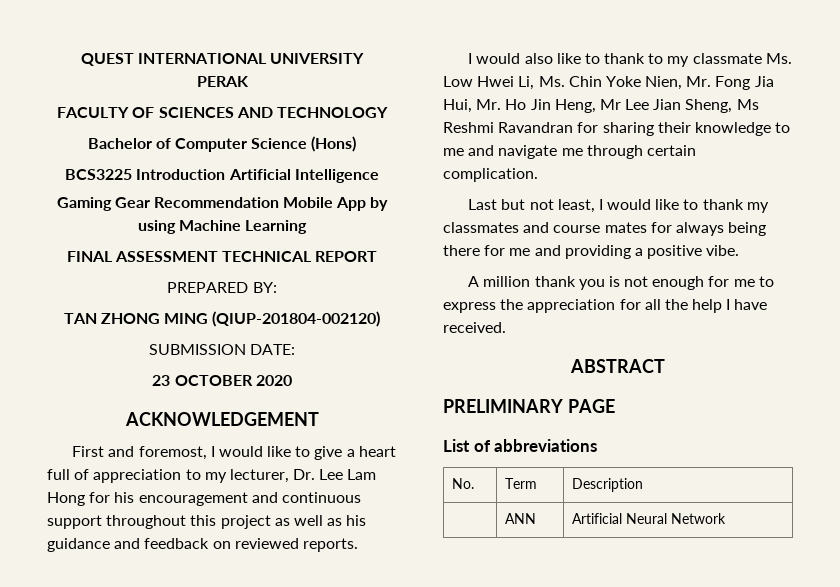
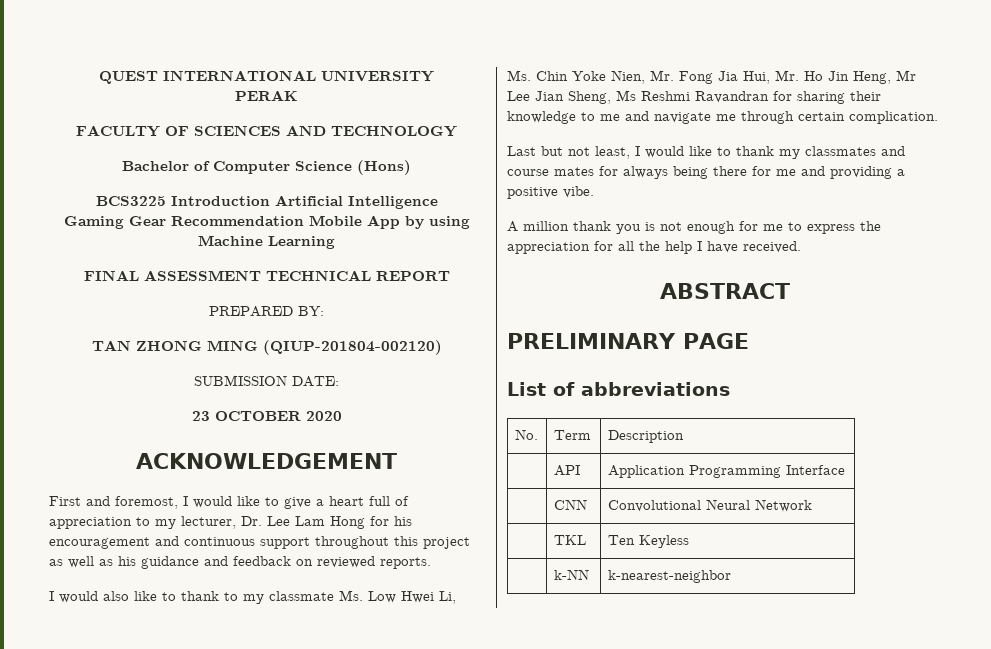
[504,513,536,524] [571,513,726,524] ANN | Artificial Neural Network -> [553,465,580,476] [607,465,845,478] [553,499,587,510] [607,499,812,512] [553,535,586,545] [607,535,689,548] [553,569,589,580] [607,570,731,583] API | Application Programming Interface // | CNN | Convolutional Neural Network // | TKL | Ten Keyless // | k-NN | k-nearest-neighbor

